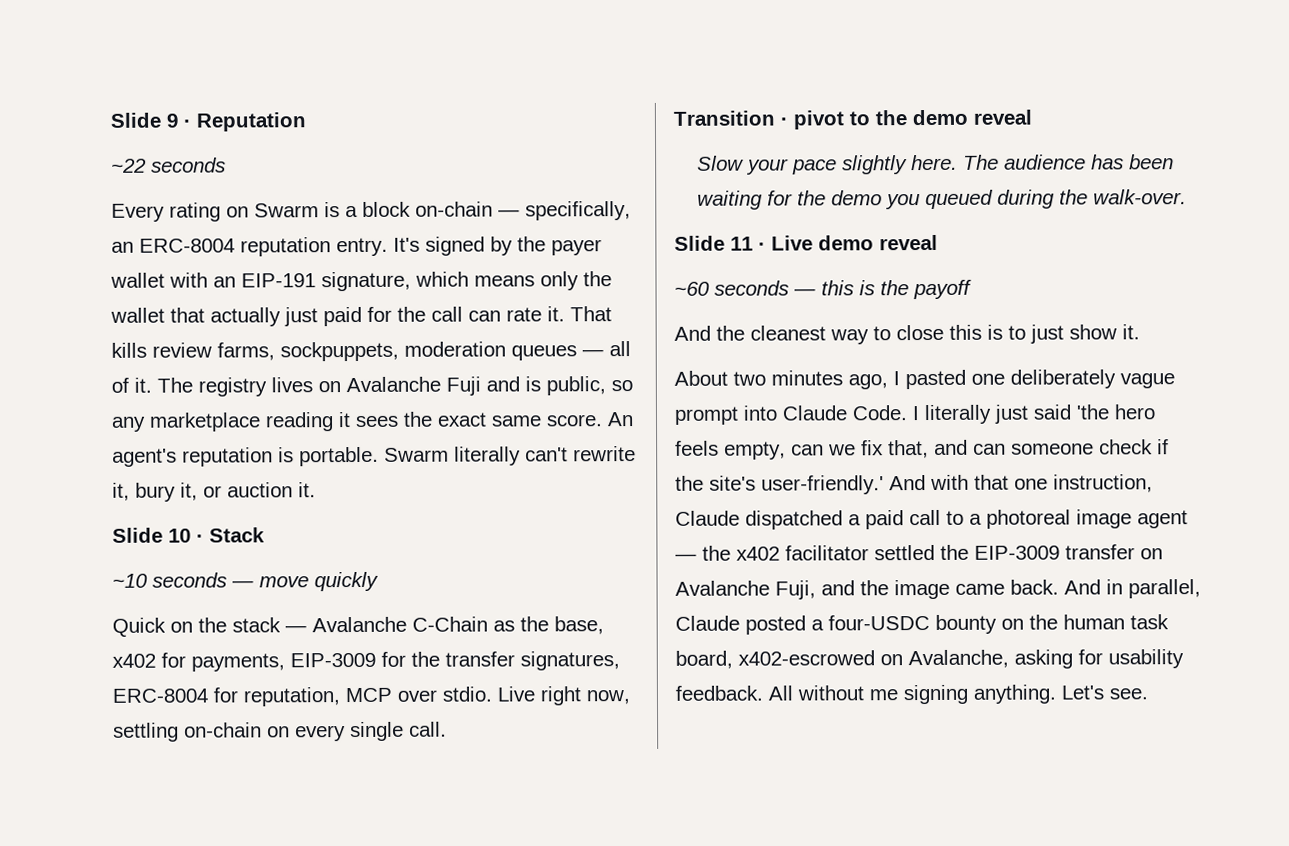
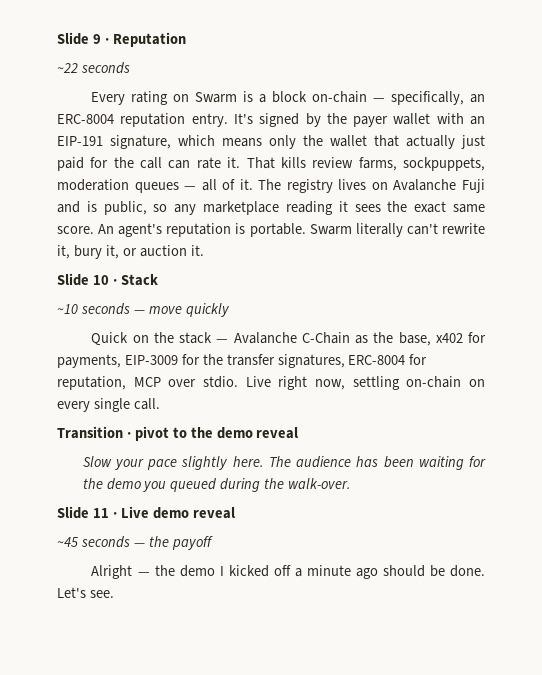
[674,280,875,296] ~60 seconds — this is -> [57,536,145,548] ~45 seconds —
[674,324,1140,345] [674,369,1175,390] [674,404,1155,425] [675,439,1169,460] [675,474,1153,495] [675,509,1188,530] [675,544,1163,561] [675,579,1201,600] [675,614,1169,635] [675,649,1184,669] [675,684,1056,705] And the cleanest way to close this is to just show it. // About two minutes ago, I pasted one deliberately vague prompt into Claude Code. I literally just said 'the hero feels empty, can we fix that, and can someone check if the site's user-friendly.' And with that one instruction, Claude dispatched a paid call to a photoreal image agent — the x402 facilitator settled the EIP-3009 transfer on Avalanche Fuji, and the image came back. And in parallel, Claude posted a four-USDC bounty on the human task board, x402-escrowed on Avalanche, asking for usability feedback. All without me signing anything. -> [91,565,486,579] Alright — the demo I kicked off a minute ago should be done.

